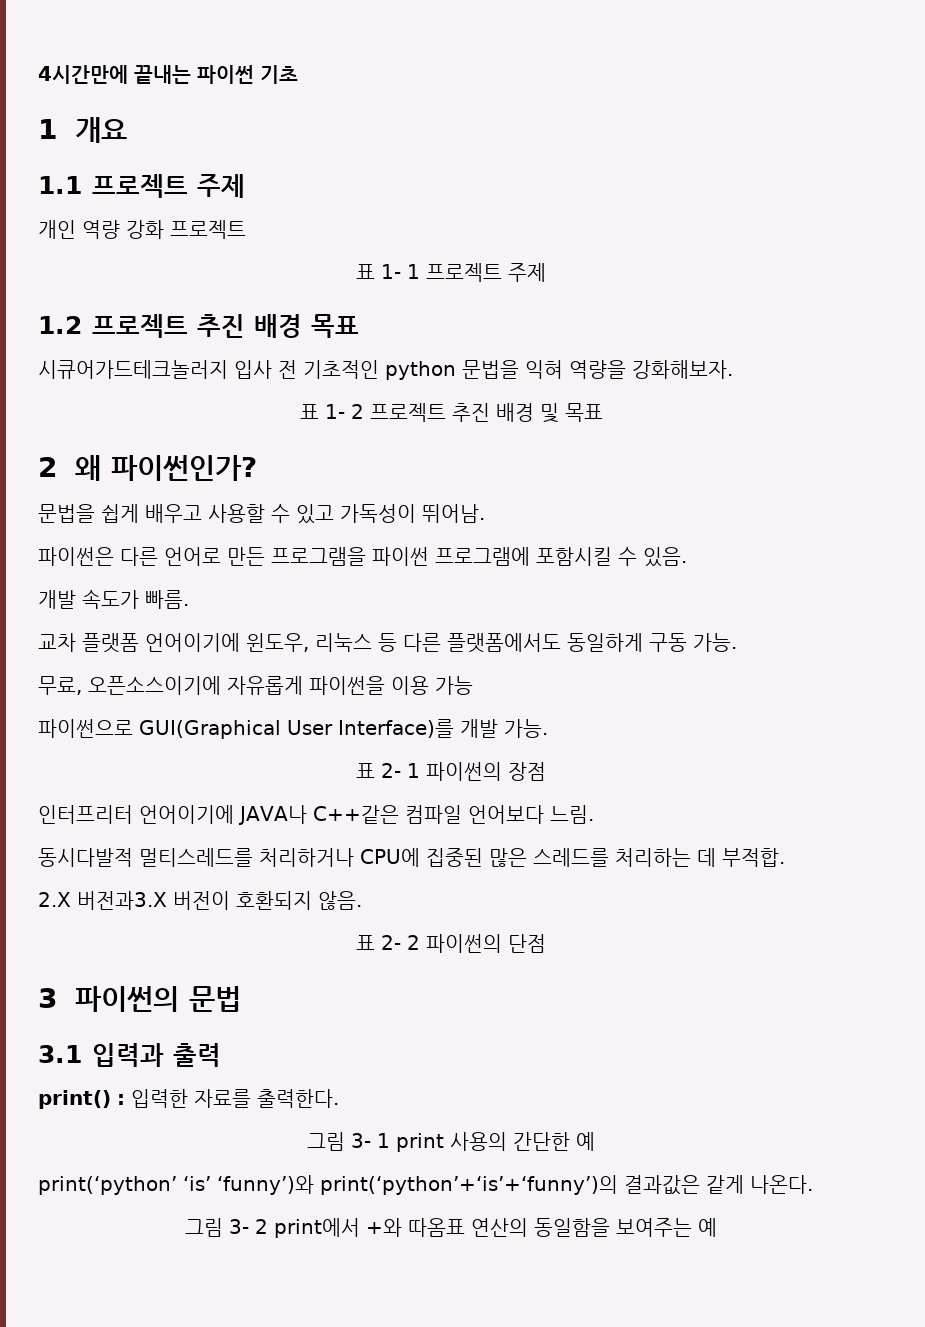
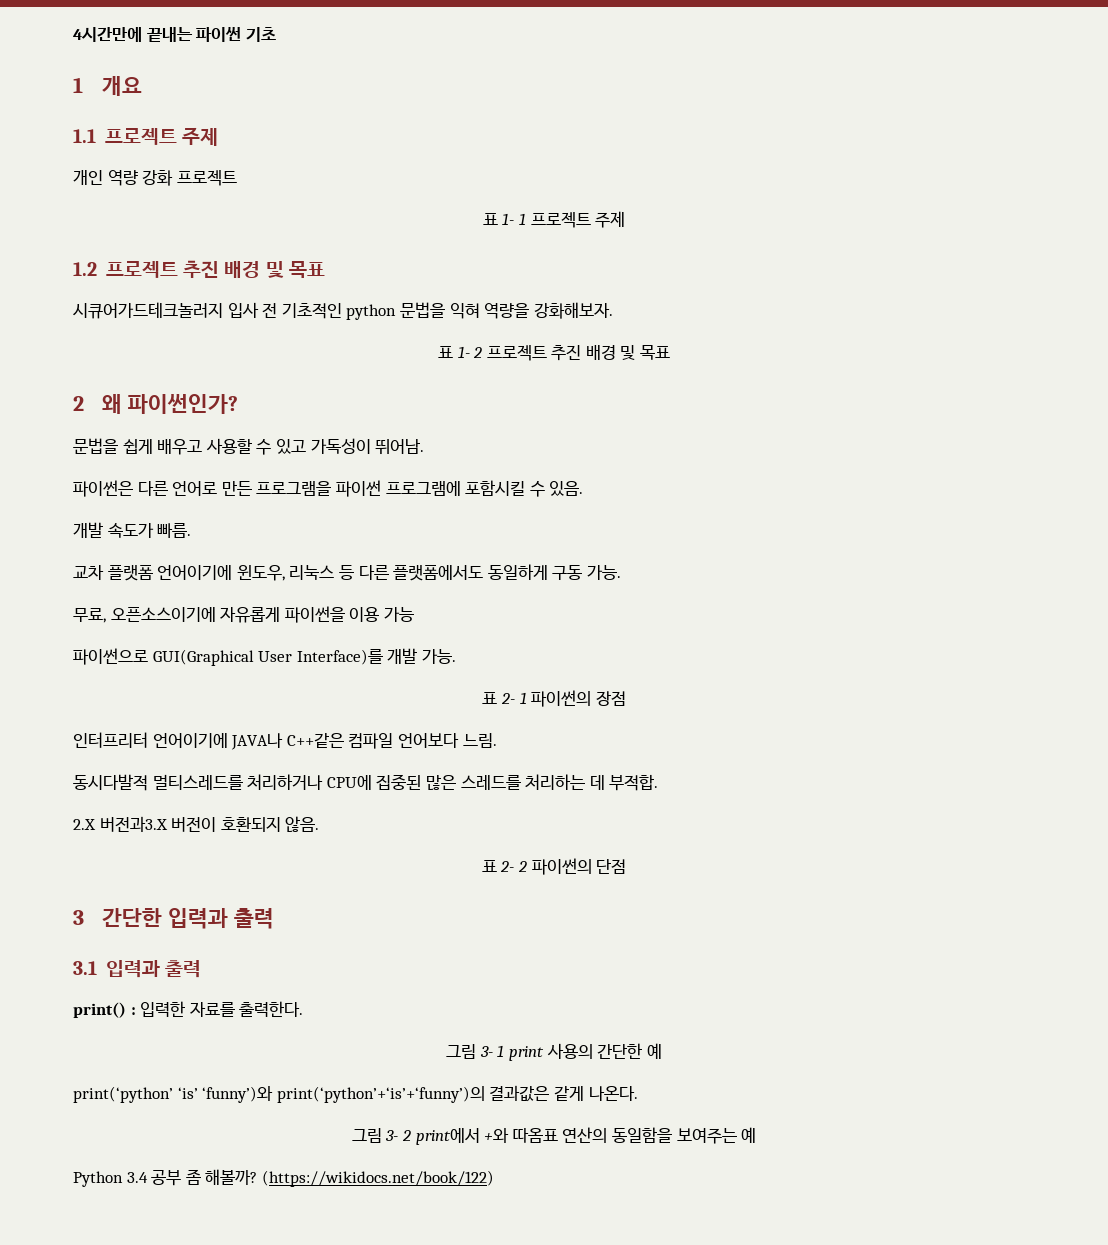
(302, 326) none -> [265,261,284,278] 및
[75,986,242,1012] 파이썬의 문법 -> [102,908,274,929] 간단한 입력과 출력
(717, 1227) none -> [73,1169,494,1187] // Python 3.4 공부 좀 해볼까? (https://wikidocs.net/book/122)

